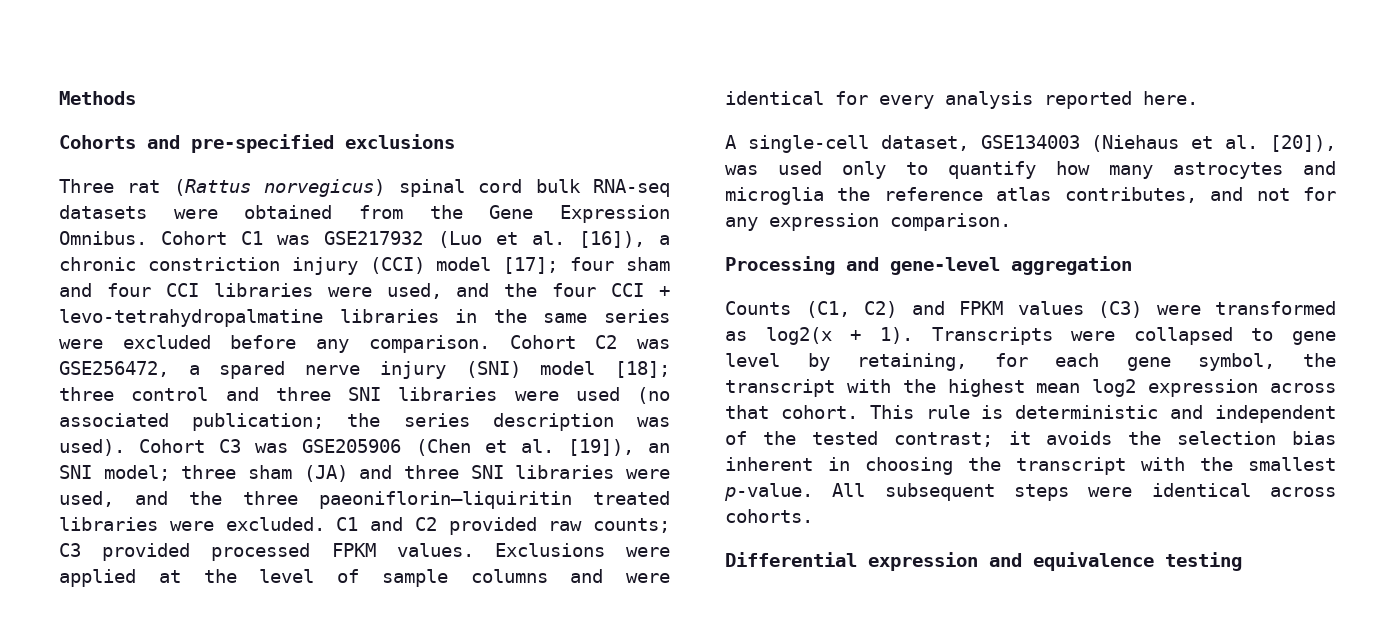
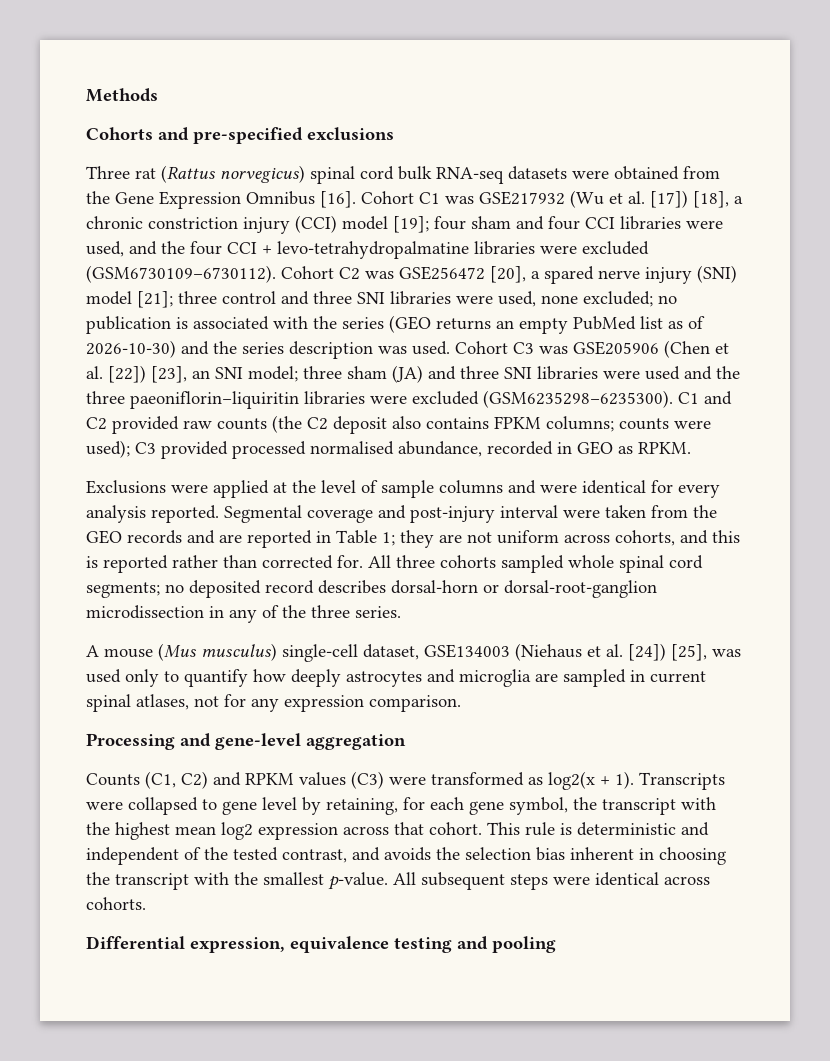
[59,231,147,245] Omnibus. -> [246,191,356,208] Omnibus [16].
[437,231,645,248] (Luo et al. [16]), -> [570,190,729,208] (Wu et al. [17]) [18],
[503,257,559,274] [17]; -> [393,216,429,233] [19];
[455,309,671,323] [59,335,490,353] in the same series were excluded before any comparison. -> [540,241,649,255] [86,265,276,283] were excluded (GSM6730109–6730112).
[59,361,169,377] GSE256472, -> [399,266,526,283] GSE256472 [20],
[615,361,670,378] [18]; -> [137,291,173,308] [21];
[575,387,670,404] [59,413,325,431] used (no associated publication; -> [498,291,677,307] [86,315,705,334] [86,340,209,358] used, none excluded; no publication is associated with the series (GEO returns an empty PubMed list as of 2026-10-30) and
[59,439,125,456] used). -> [412,341,450,355] used.
[567,439,634,456] [19]), -> [108,365,187,383] [22]) [23],
[59,491,114,507] used, -> [645,366,680,380] used
[593,491,670,505] [59,517,325,531] treated libraries were excluded. -> [304,390,673,408] libraries were excluded (GSM6235298–6235300).
[593,518,670,533] [59,543,474,561] counts; C3 provided processed FPKM values. -> [217,415,711,434] [86,440,691,459] counts (the C2 deposit also contains FPKM columns; counts were used); C3 provided processed normalised abundance, recorded in GEO as RPKM. //
[1044,91,1198,109] [725,135,737,149] reported here. // A -> [151,505,717,523] [86,530,740,548] [86,555,703,573] [86,580,657,598] [86,605,401,623] [86,643,277,661] reported. Segmental coverage and post-injury interval were taken from the GEO records and are reported in Table 1; they are not uniform across cohorts, and this is reported rather than corrected for. All three cohorts sampled whole spinal cord segments; no deposited record describes dorsal-horn or dorsal-root-ganglion microdissection in any of the three series. // A mouse (Mus musculus)
[1270,135,1336,152] [20]), -> [628,643,707,661] [24]) [25],
[1109,165,1153,179] many -> [291,669,341,687] deeply
[837,187,1244,203] the reference atlas contributes, and -> [535,669,706,687] [86,694,189,712] are sampled in current spinal atlases,
[959,301,1003,315] FPKM -> [245,773,294,785] RPKM
[893,431,1031,447] contrast; it -> [282,847,380,863] contrast, and
[868,552,1242,571] expression and equivalence testing -> [190,936,556,953] expression, equivalence testing and pooling

